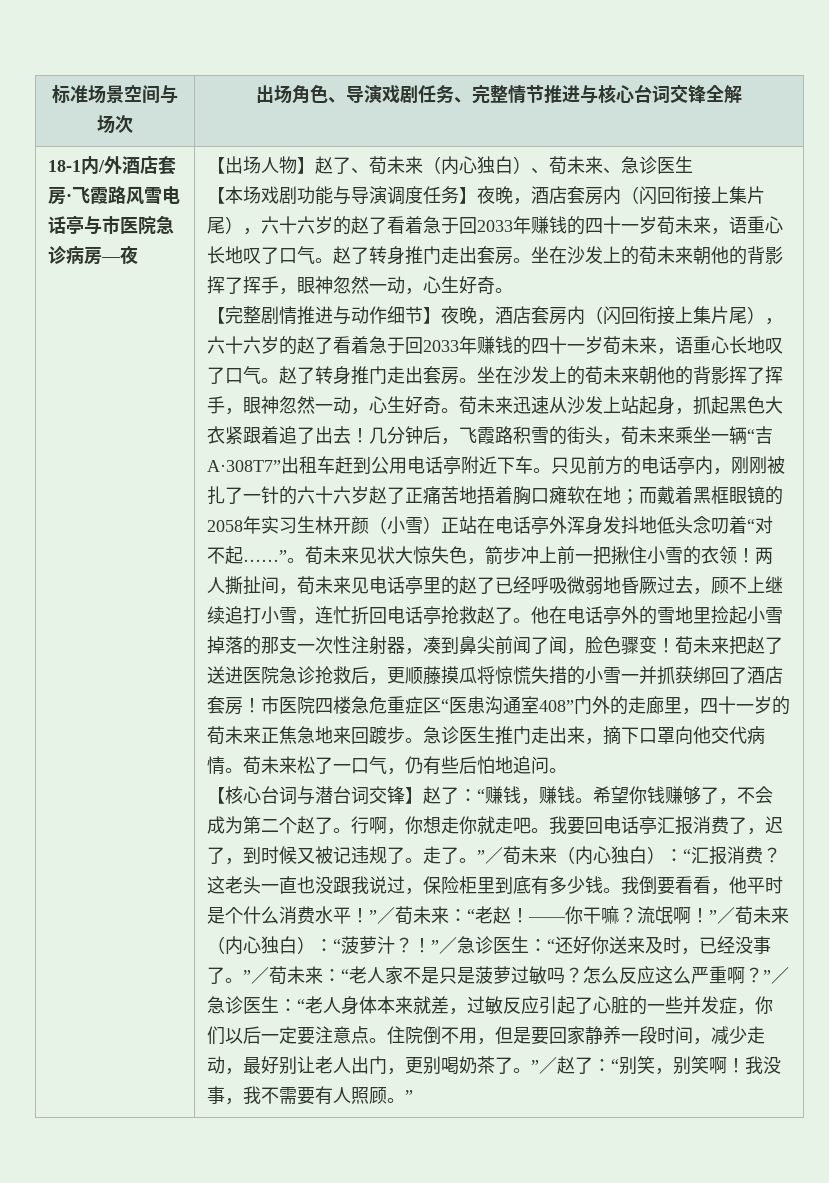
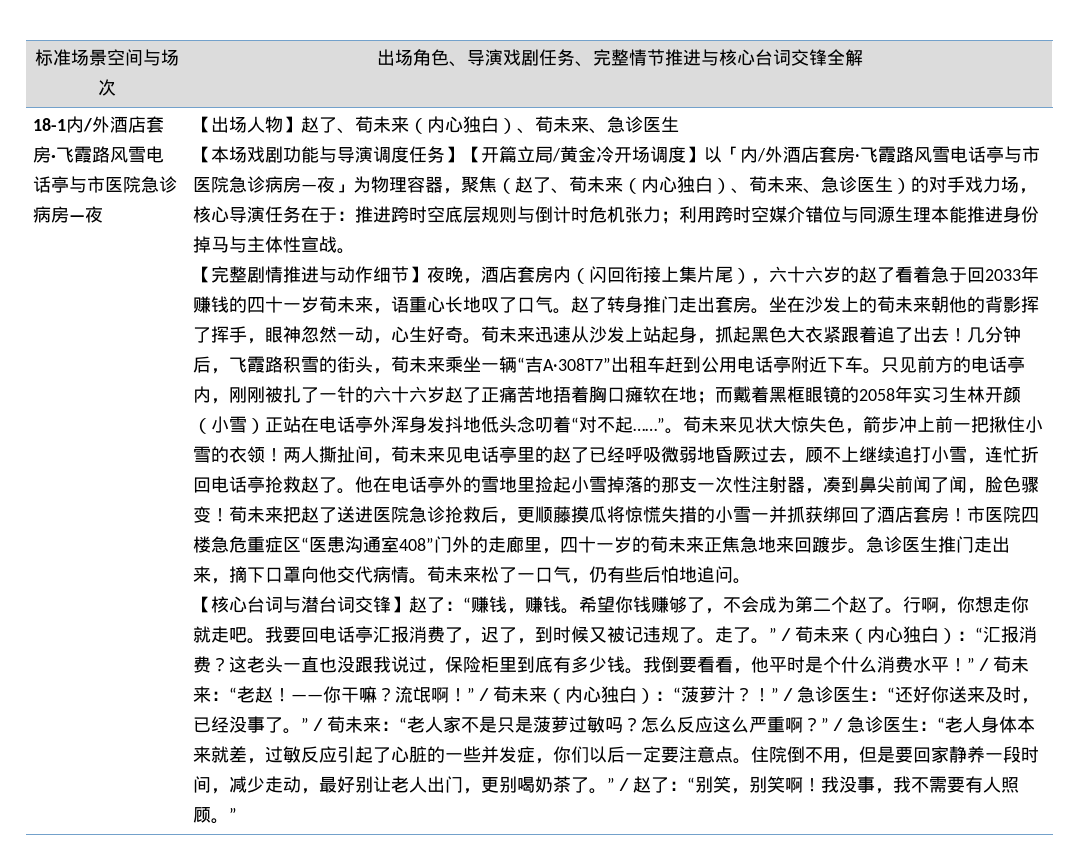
[477,186,766,205] [207,216,784,235] [207,246,784,265] [207,276,496,295] 夜晚，酒店套房内（闪回衔接上集片尾），六十六岁的赵了看着急于回2033年赚钱的四十一岁荀未来，语重心长地叹了口气。赵了转身推门走出套房。坐在沙发上的荀未来朝他的背影挥了挥手，眼神忽然一动，心生好奇 -> [463,146,1041,163] [193,176,1038,194] [193,206,1040,224] [193,236,338,253] 【开篇立局/黄金冷开场调度】以「内/外酒店套房·飞霞路风雪电话亭与市医院急诊病房—夜」为物理容器，聚焦（赵了、荀未来（内心独白）、荀未来、急诊医生）的对手戏力场，核心导演任务在于：推进跨时空底层规则与倒计时危机张力；利用跨时空媒介错位与同源生理本能推进身份掉马与主体性宣战

